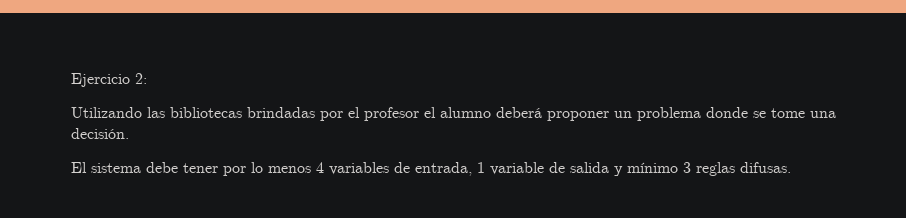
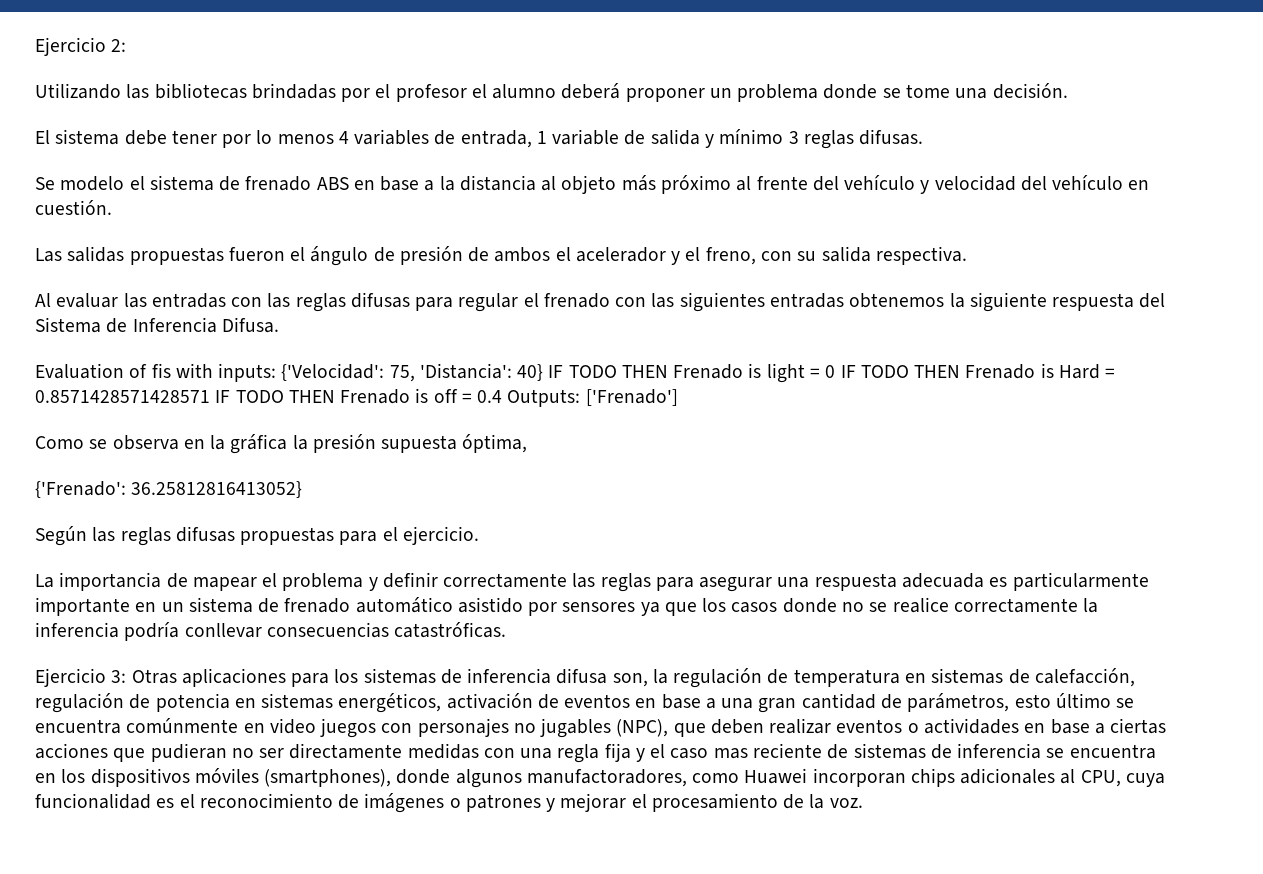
(791, 167) none -> [35,175,1150,194] [35,200,112,215] [35,246,967,266] [35,292,1166,312] [35,317,279,333] [35,363,1116,383] [35,388,678,407] [35,434,528,454] [35,481,303,498] [35,526,479,546] [35,572,1149,592] [35,597,1099,616] [35,622,507,641] [35,668,1135,688] [35,693,1135,713] [35,718,1167,738] [35,743,1156,763] [35,768,1165,788] [35,793,863,813] // Se modelo el sistema de frenado ABS en base a la distancia al objeto más próximo al frente del vehículo y velocidad del vehículo en cuestión. // Las salidas propuestas fueron el ángulo de presión de ambos el acelerador y el freno, con su salida respectiva. // Al evaluar las entradas con las reglas difusas para regular el frenado con las siguientes entradas obtenemos la siguiente respuesta del Sistema de Inferencia Difusa. // Evaluation of fis with inputs: {'Velocidad': 75, 'Distancia': 40} IF TODO THEN Frenado is light = 0 IF TODO THEN Frenado is Hard = 0.8571428571428571 IF TODO THEN Frenado is off = 0.4 Outputs: ['Frenado'] // Como se observa en la gráfica la presión supuesta óptima, // {'Frenado': 36.25812816413052} // Según las reglas difusas propuestas para el ejercicio. // La importancia de mapear el problema y definir correctamente las reglas para asegurar una respuesta adecuada es particularmente importante en un sistema de frenado automático asistido por sensores ya que los casos donde no se realice correctamente la inferencia podría conllevar consecuencias catastróficas. // Ejercicio 3: Otras aplicaciones para los sistemas de inferencia difusa son, la regulación de temperatura en sistemas de calefacción, regulación de potencia en sistemas energéticos, activación de eventos en base a una gran cantidad de parámetros, esto último se encuentra comúnmente en video juegos con personajes no jugables (NPC), que deben realizar eventos o actividades en base a ciertas acciones que pudieran no ser directamente medidas con una regla fija y el caso mas reciente de sistemas de inferencia se encuentra en los dispositivos móviles (smartphones), donde algunos manufactoradores, como Huawei incorporan chips adicionales al CPU, cuya funcionalidad es el reconocimiento de imágenes o patrones y mejorar el procesamiento de la voz.

